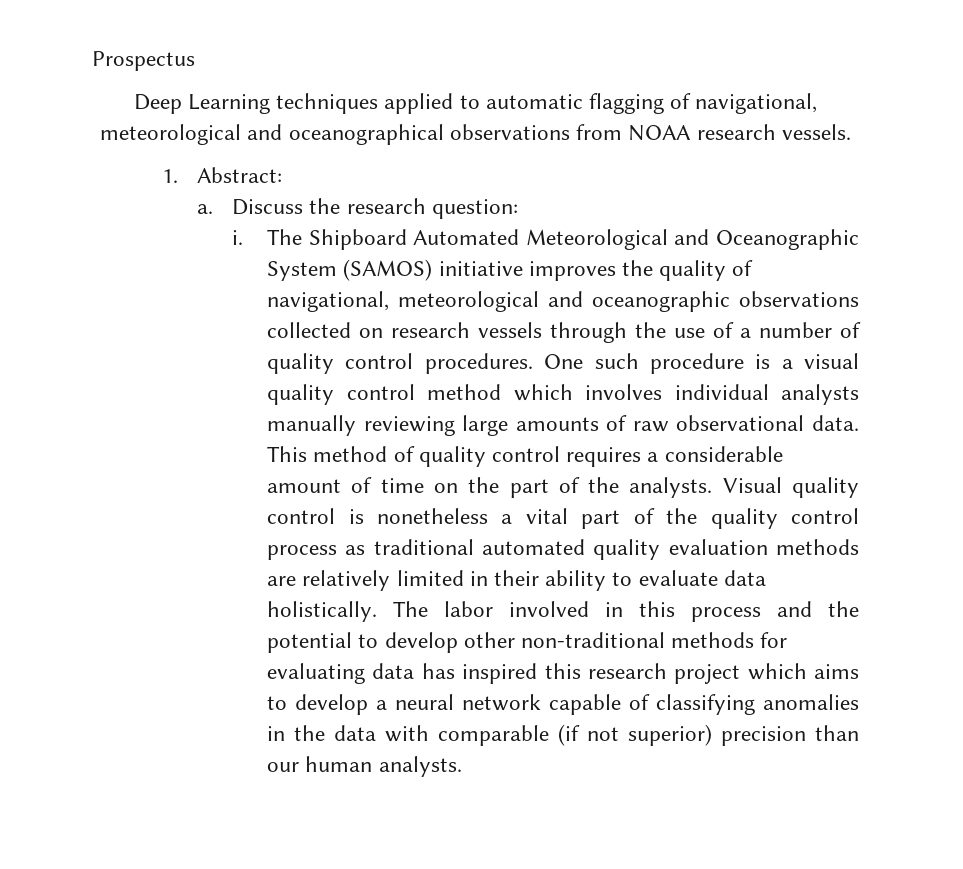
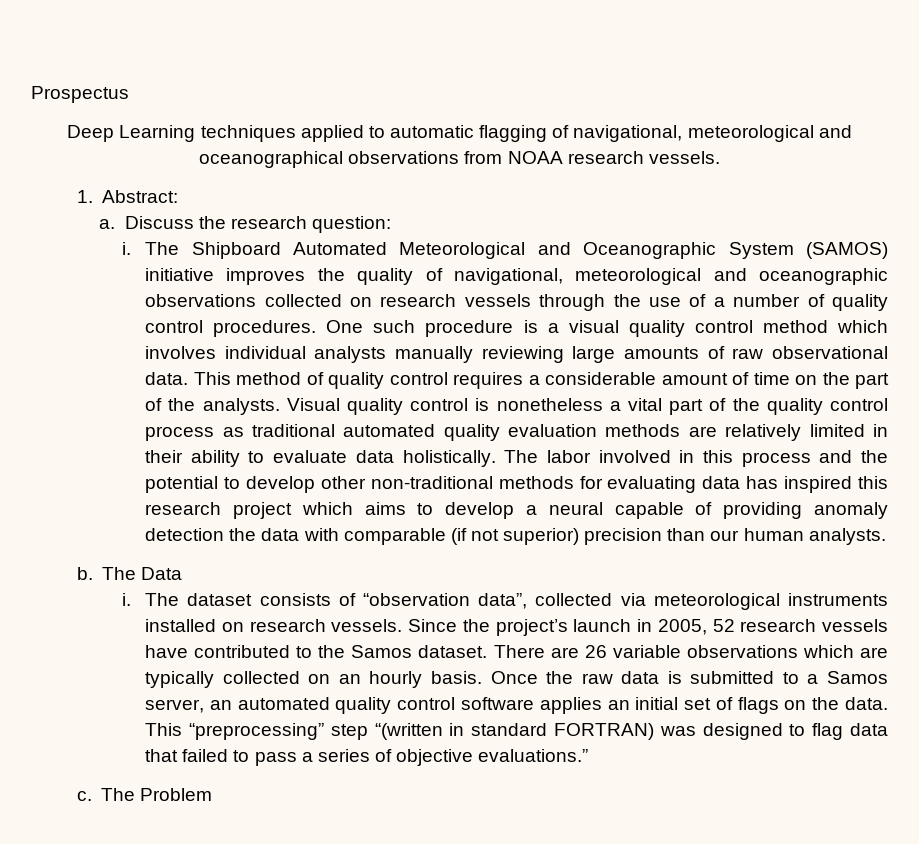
[462,694,542,711] network -> (603, 508) none
[656,694,860,715] [267,726,286,741] classifying anomalies in -> [723,502,889,519] [145,528,225,541] providing anomaly detection
(462, 766) none -> [76,567,183,580] [122,593,888,610] [145,619,888,636] [145,645,888,658] [145,671,889,688] [145,697,888,714] [145,723,889,740] [145,749,589,766] [76,788,213,801] // b. The Data // i. The dataset consists of “observation data”, collected via meteorological instruments installed on research vessels. Since the project’s launch in 2005, 52 research vessels have contributed to the Samos dataset. There are 26 variable observations which are typically collected on an hourly basis. Once the raw data is submitted to a Samos server, an automated quality control software applies an initial set of flags on the data. This “preprocessing” step “(written in standard FORTRAN) was designed to flag data that failed to pass a series of objective evaluations.” // c. The Problem

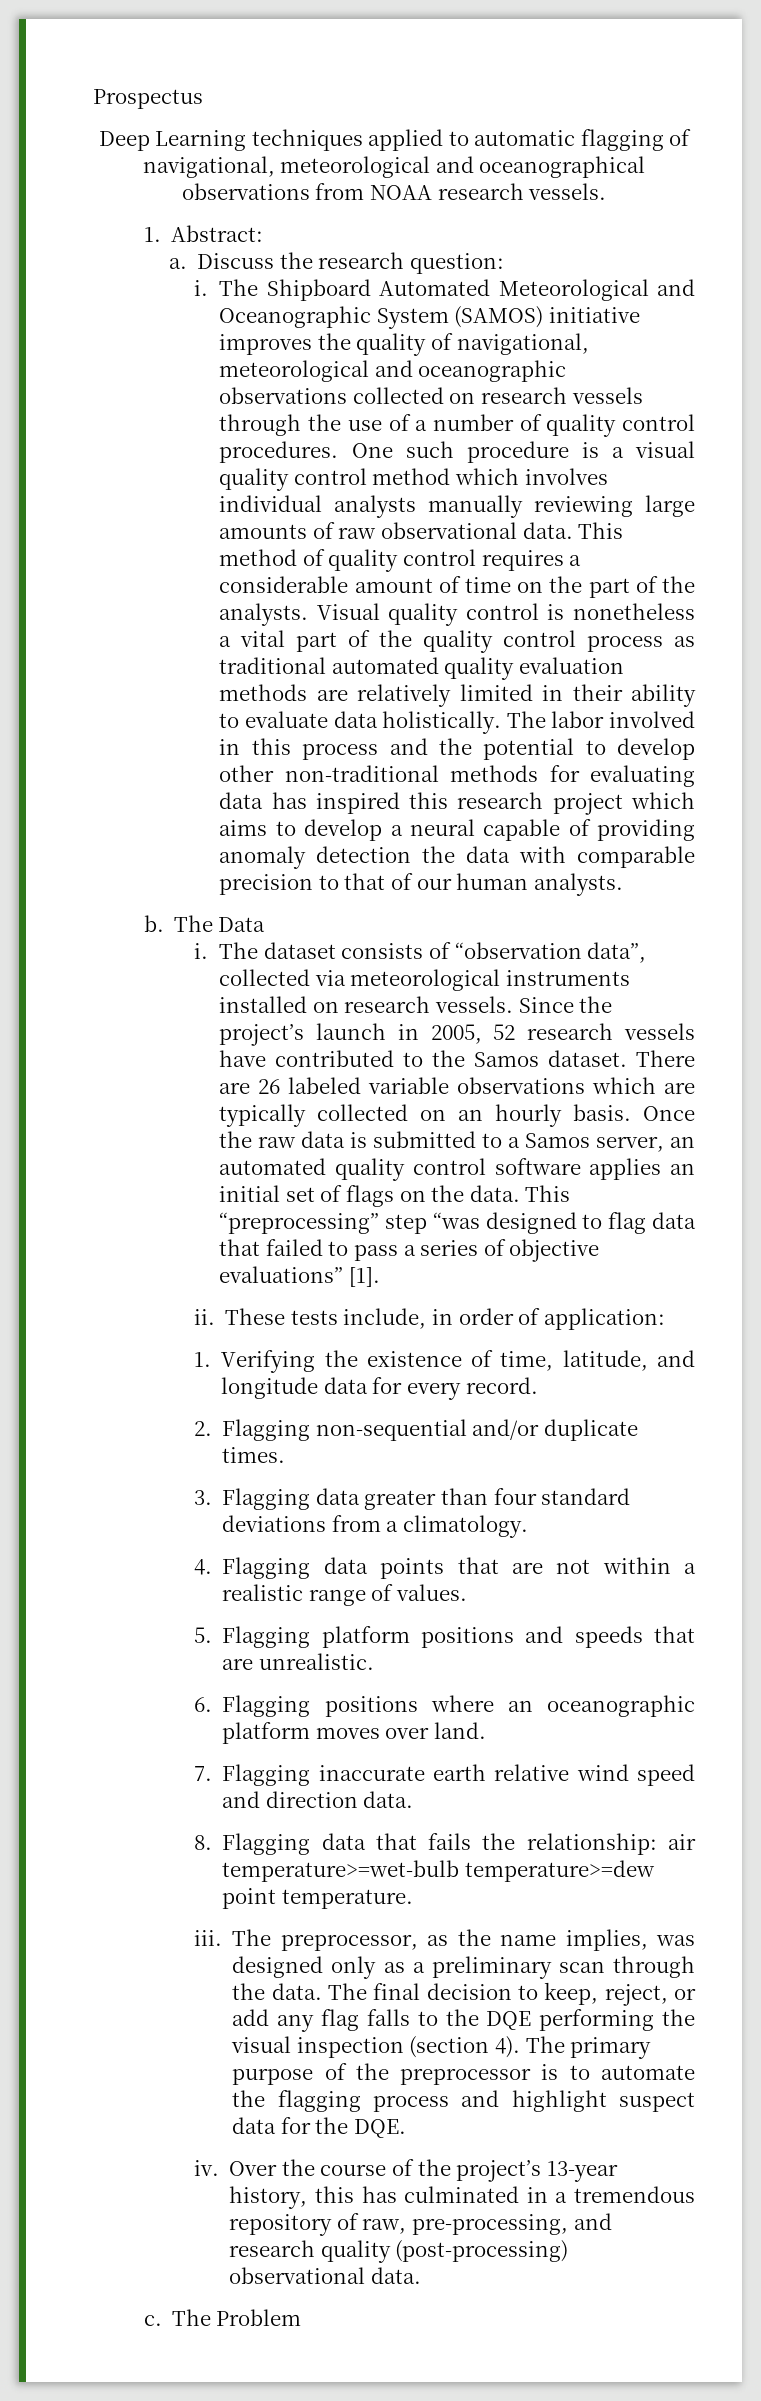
[450,528,706,545] (if not superior) precision than -> [219,873,413,895] precision to that of
(607, 651) none -> [288,1077,362,1094] labeled
[374,723,696,740] “(written in standard FORTRAN) was -> [432,1212,480,1229] “was
[478,749,589,762] evaluations.” -> [219,1266,380,1287] [194,1308,665,1330] [194,1350,696,1373] [221,1377,538,1400] [194,1419,638,1441] [222,1447,286,1463] [194,1488,631,1510] [222,1515,528,1538] [194,1557,696,1579] [222,1584,467,1606] [194,1626,696,1648] [222,1653,374,1670] [194,1695,695,1717] [222,1722,486,1744] [194,1764,696,1786] [222,1791,414,1808] [194,1833,697,1855] [222,1860,655,1882] [222,1888,413,1909] [194,1929,695,1951] [232,1956,695,1979] [232,1982,696,2006] [232,2009,695,2032] [231,2036,652,2059] [232,2063,696,2085] [232,2090,696,2112] [232,2117,406,2138] [194,2159,618,2182] [229,2186,695,2209] [229,2213,612,2236] [229,2240,569,2263] [229,2267,421,2284] evaluations” [1]. // ii. These tests include, in order of application: // 1. Verifying the existence of time, latitude, and longitude data for every record. // 2. Flagging non-sequential and/or duplicate times. // 3. Flagging data greater than four standard deviations from a climatology. // 4. Flagging data points that are not within a realistic range of values. // 5. Flagging platform positions and speeds that are unrealistic. // 6. Flagging positions where an oceanographic platform moves over land. // 7. Flagging inaccurate earth relative wind speed and direction data. // 8. Flagging data that fails the relationship: air temperature>=wet-bulb temperature>=dew point temperature. // iii. The preprocessor, as the name implies, was designed only as a preliminary scan through the data. The final decision to keep, reject, or add any flag falls to the DQE performing the visual inspection (section 4). The primary purpose of the preprocessor is to automate the flagging process and highlight suspect data for the DQE. // iv. Over the course of the project’s 13-year history, this has culminated in a tremendous repository of raw, pre-processing, and research quality (post-processing) observational data.

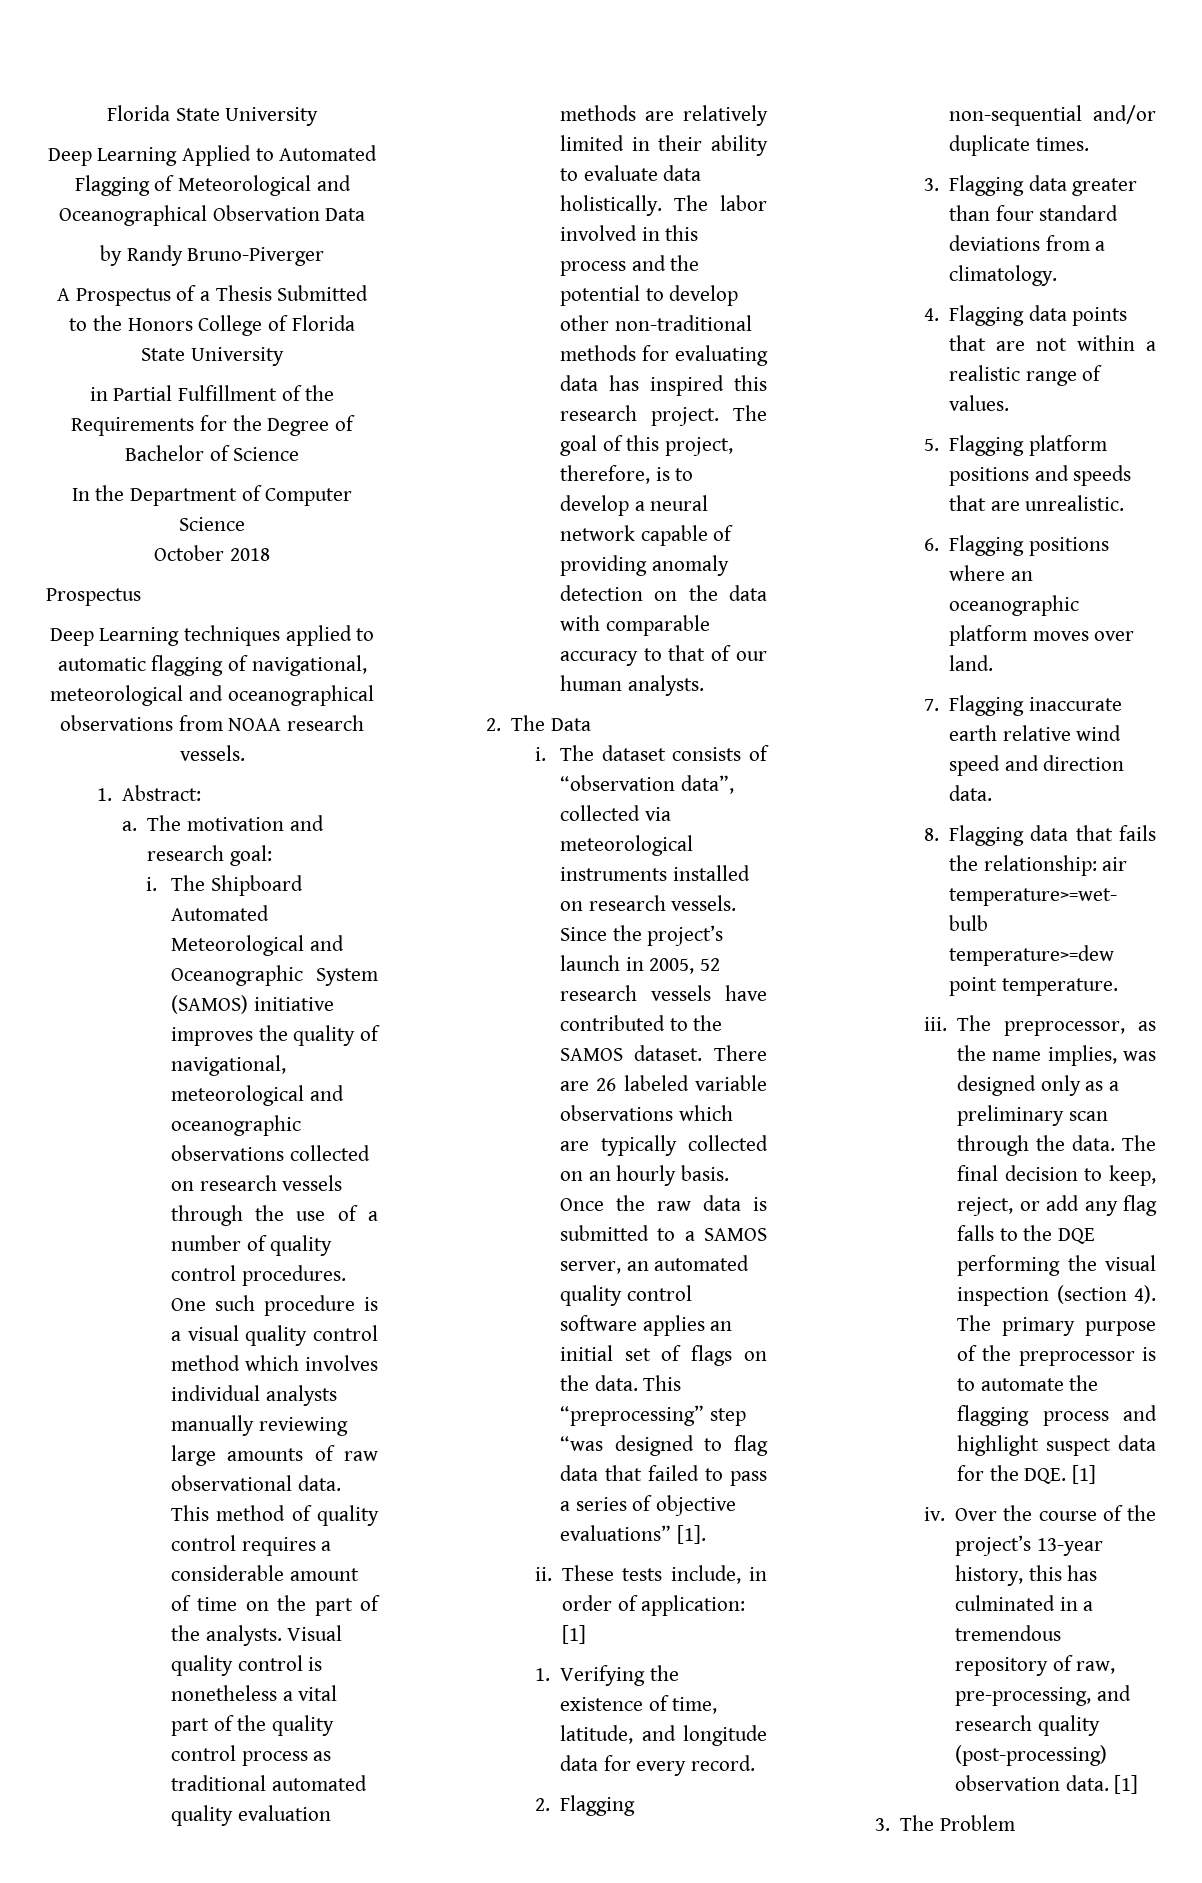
(93, 99) none -> [106,105,319,126] [47,145,378,166] [74,175,351,196] [58,205,366,226] [99,245,325,266] [56,285,369,306] [69,315,355,336] [141,347,284,366] [89,385,335,401] [71,415,355,436] [124,445,300,461] [71,485,353,506] [179,517,245,531] [154,545,270,561] Florida State University // Deep Learning Applied to Automated Flagging of Meteorological and Oceanographical Observation Data // by Randy Bruno-Piverger // A Prospectus of a Thesis Submitted to the Honors College of Florida State University // in Partial Fulfillment of the Requirements for the Degree of Bachelor of Science // In the Department of Computer Science // October 2018 //
[197,252,504,274] Discuss the research question: -> [147,815,324,831] [147,845,273,866] The motivation and research goal:
[552,792,696,815] [219,820,268,836] project which aims -> [650,405,767,426] [559,435,733,456] [559,465,670,484] project. The goal of this project, therefore, is
(475, 827) none -> [559,525,635,541] network
(412, 854) none -> [654,591,678,601] on
[219,874,314,895] precision -> [559,651,638,666] accuracy
[143,915,164,932] b. -> [485,718,501,731] 2.
[474,1052,540,1067] Samos -> [559,1048,623,1061] SAMOS
[525,1133,591,1148] Samos -> [704,1228,767,1241] SAMOS
(665, 1319) none -> [562,1625,587,1644] [1]
(406, 2128) none -> [1072,1465,1097,1484] [1]
[229,2267,421,2284] [143,2315,162,2326] observational data. // c. -> [955,1775,1139,1794] [874,1818,890,1831] observation data. [1] // 3.

